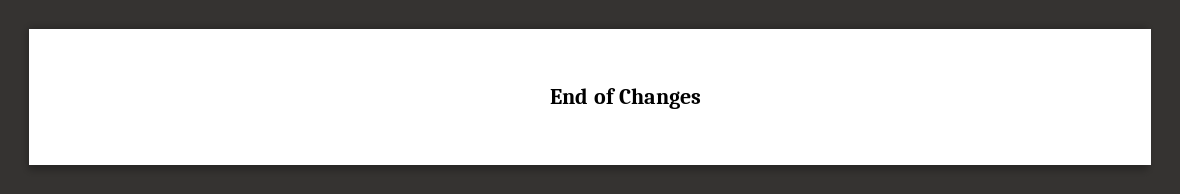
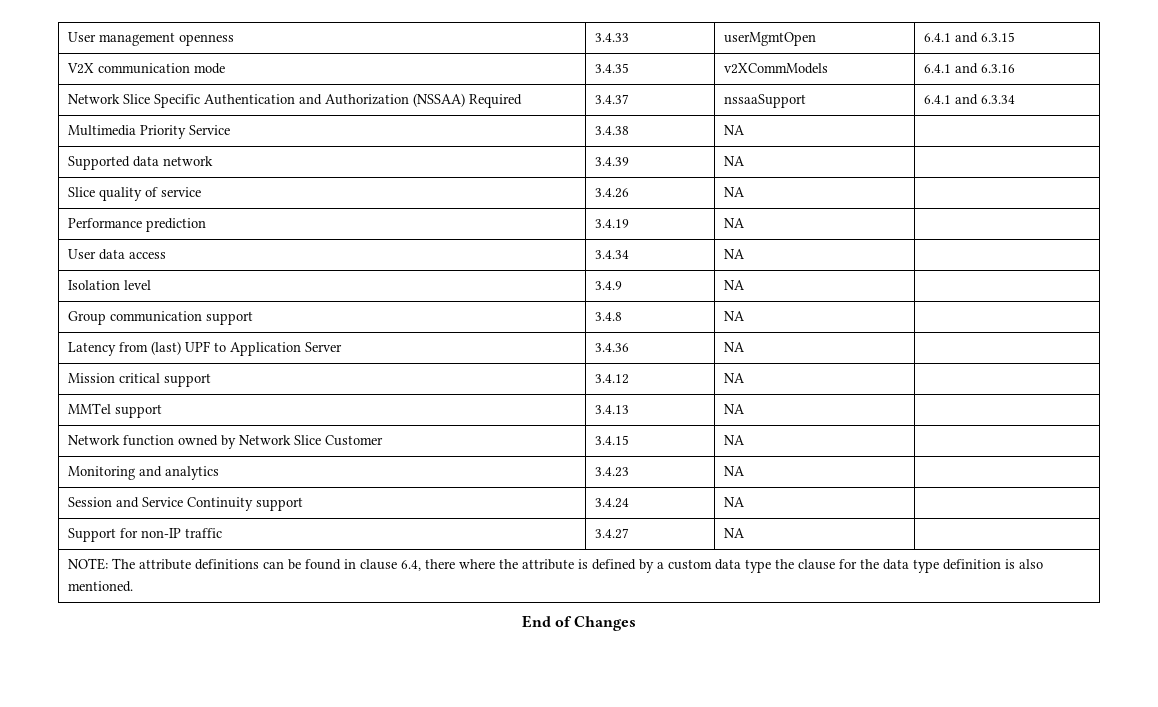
(550, 96) none -> [68,32,235,46] [595,33,630,42] [724,32,817,46] [924,32,1016,43] [67,63,226,74] [595,63,630,73] [724,63,829,74] [924,63,1016,74] [68,93,523,108] [595,94,630,104] [724,94,807,108] [924,94,1016,105] [68,125,231,139] [595,126,630,135] [724,125,746,135] [68,156,214,170] [595,157,630,166] [724,156,746,166] [68,187,202,201] [595,188,630,198] [724,187,746,197] [68,218,207,232] [595,219,630,228] [724,218,746,228] [68,249,167,260] [595,250,630,259] [724,249,746,259] [68,280,152,290] [595,281,623,290] [724,280,746,290] [68,311,254,325] [595,312,623,321] [724,311,746,321] [68,341,343,356] [595,343,630,352] [724,342,746,352] [68,373,212,387] [595,374,630,384] [724,373,746,383] [68,403,163,418] [595,405,630,414] [724,404,746,414] [68,435,384,449] [595,435,630,445] [724,435,746,445] [68,466,220,480] [595,467,630,477] [724,466,746,476] [68,497,304,511] [595,498,630,508] [724,497,746,507] [68,528,223,542] [595,528,630,539] [724,528,746,538] [68,558,1044,573] [68,581,134,592] User management openness | 3.4.33 | userMgmtOpen | 6.4.1 and 6.3.15 // V2X communication mode | 3.4.35 | v2XCommModels | 6.4.1 and 6.3.16 // Network Slice Specific Authentication and Authorization (NSSAA) Required | 3.4.37 | nssaaSupport | 6.4.1 and 6.3.34 // Multimedia Priority Service | 3.4.38 | NA | // Supported data network | 3.4.39 | NA | // Slice quality of service | 3.4.26 | NA | // Performance prediction | 3.4.19 | NA | // User data access | 3.4.34 | NA | // Isolation level | 3.4.9 | NA | // Group communication support | 3.4.8 | NA | // Latency from (last) UPF to Application Server | 3.4.36 | NA | // Mission critical support | 3.4.12 | NA | // MMTel support | 3.4.13 | NA | // Network function owned by Network Slice Customer | 3.4.15 | NA | // Monitoring and analytics | 3.4.23 | NA | // Session and Service Continuity support | 3.4.24 | NA | // Support for non-IP traffic | 3.4.27 | NA | // NOTE: The attribute definitions can be found in clause 6.4, there where the attribute is defined by a custom data type the clause for the data type definition is also mentioned. //

